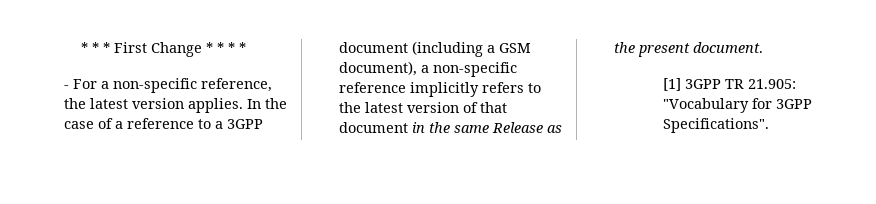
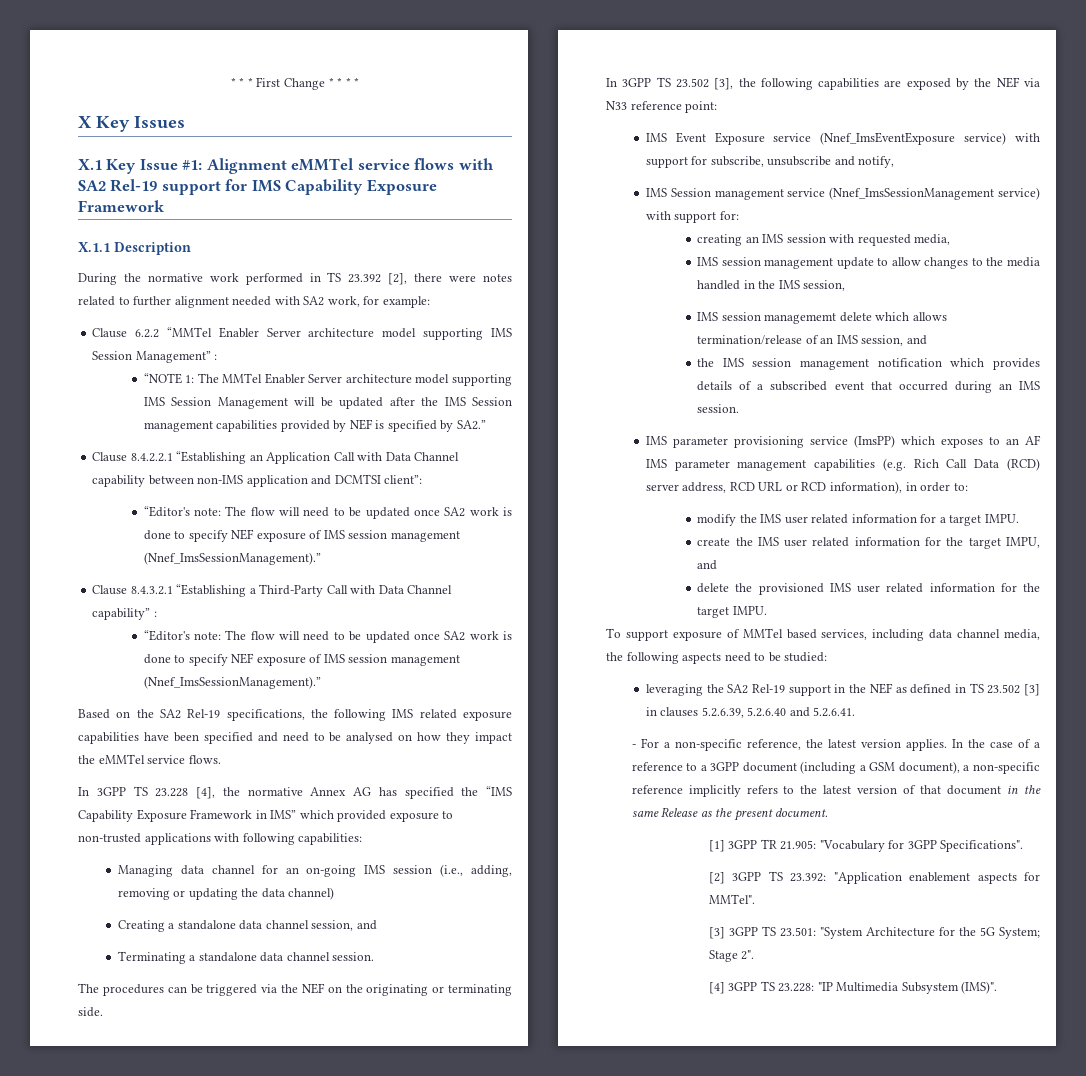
(246, 47) none -> [78,116,185,132] [78,158,494,174] [78,179,437,195] [78,200,164,212] [78,242,191,255] [78,272,513,285] [78,296,430,308] [92,327,512,340] [92,351,218,363] [143,373,512,386] [143,397,512,409] [143,419,486,432] [92,451,460,464] [92,474,423,487] [143,506,512,519] [143,529,460,542] [143,552,321,565] [92,584,453,597] [92,608,157,620] [143,630,512,643] [143,653,460,666] [143,676,321,689] [78,709,512,721] [78,732,512,744] [78,754,221,764] [78,786,512,799] [78,809,454,822] [78,833,363,845] [117,864,512,877] [117,887,335,900] [117,920,377,932] [117,951,375,964] [78,983,512,996] [78,1007,103,1017] [606,77,1040,90] [606,101,718,113] [645,132,1040,145] [645,156,895,168] [645,187,1040,200] [645,211,739,223] [697,234,951,246] [697,257,1040,269] [697,280,846,291] [697,312,947,324] [697,335,927,346] [697,358,1040,370] [697,381,1040,393] [697,404,740,413] [645,435,1041,448] [645,458,1040,471] [645,481,968,494] [697,514,1019,526] [697,537,1040,549] [697,560,718,570] [697,583,1040,595] [697,606,767,618] [606,628,1040,641] [606,652,828,664] [645,683,1040,696] [645,707,856,718] // X Key Issues // X.1 Key Issue #1: Alignment eMMTel service flows with SA2 Rel-19 support for IMS Capability Exposure Framework // X.1.1 Description // During the normative work performed in TS 23.392 [2], there were notes related to further alignment needed with SA2 work, for example: // Clause 6.2.2 “MMTel Enabler Server architecture model supporting IMS Session Management” : // “NOTE 1: The MMTel Enabler Server architecture model supporting IMS Session Management will be updated after the IMS Session management capabilities provided by NEF is specified by SA2.” // Clause 8.4.2.2.1 “Establishing an Application Call with Data Channel capability between non-IMS application and DCMTSI client”: // “Editor's note: The flow will need to be updated once SA2 work is done to specify NEF exposure of IMS session management (Nnef_ImsSessionManagement).” // Clause 8.4.3.2.1 “Establishing a Third-Party Call with Data Channel capability” : // “Editor's note: The flow will need to be updated once SA2 work is done to specify NEF exposure of IMS session management (Nnef_ImsSessionManagement).” // Based on the SA2 Rel-19 specifications, the following IMS related exposure capabilities have been specified and need to be analysed on how they impact the eMMTel service flows. // In 3GPP TS 23.228 [4], the normative Annex AG has specified the “IMS Capability Exposure Framework in IMS” which provided exposure to non-trusted applications with following capabilities: // Managing data channel for an on-going IMS session (i.e., adding, removing or updating the data channel) // Creating a standalone data channel session, and // Terminating a standalone data channel session. // The procedures can be triggered via the NEF on the originating or terminating side. // In 3GPP TS 23.502 [3], the following capabilities are exposed by the NEF via N33 reference point: // IMS Event Exposure service (Nnef_ImsEventExposure service) with support for subscribe, unsubscribe and notify, // IMS Session management service (Nnef_ImsSessionManagement service) with support for: // creating an IMS session with requested media, // IMS session management update to allow changes to the media handled in the IMS session, // IMS session managememt delete which allows termination/release of an IMS session, and // the IMS session management notification which provides details of a subscribed event that occurred during an IMS session. // IMS parameter provisioning service (ImsPP) which exposes to an AF IMS parameter management capabilities (e.g. Rich Call Data (RCD) server address, RCD URL or RCD information), in order to: // modify the IMS user related information for a target IMPU. // create the IMS user related information for the target IMPU, and // delete the provisioned IMS user related information for the target IMPU. // To support exposure of MMTel based services, including data channel media, the following aspects need to be studied: // leveraging the SA2 Rel-19 support in the NEF as defined in TS 23.502 [3] in clauses 5.2.6.39, 5.2.6.40 and 5.2.6.41.
(769, 125) none -> [708,871,1040,884] [708,894,755,904] [708,926,1040,939] [708,950,755,962] [708,981,998,994] // [2] 3GPP TS 23.392: "Application enablement aspects for MMTel". // [3] 3GPP TS 23.501: "System Architecture for the 5G System; Stage 2". // [4] 3GPP TS 23.228: "IP Multimedia Subsystem (IMS)".

